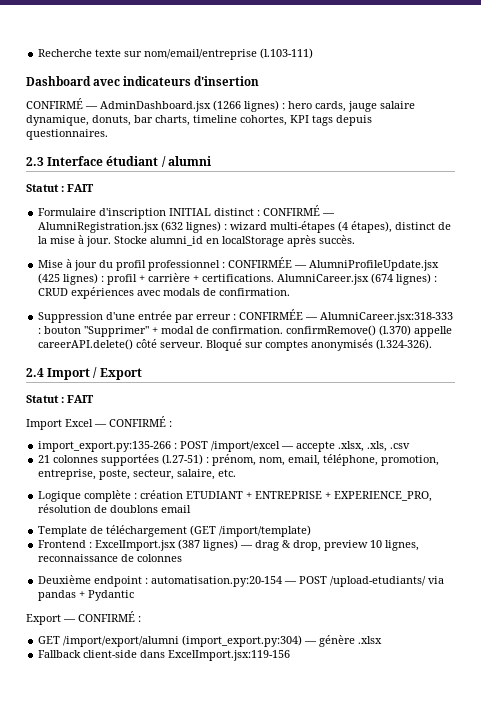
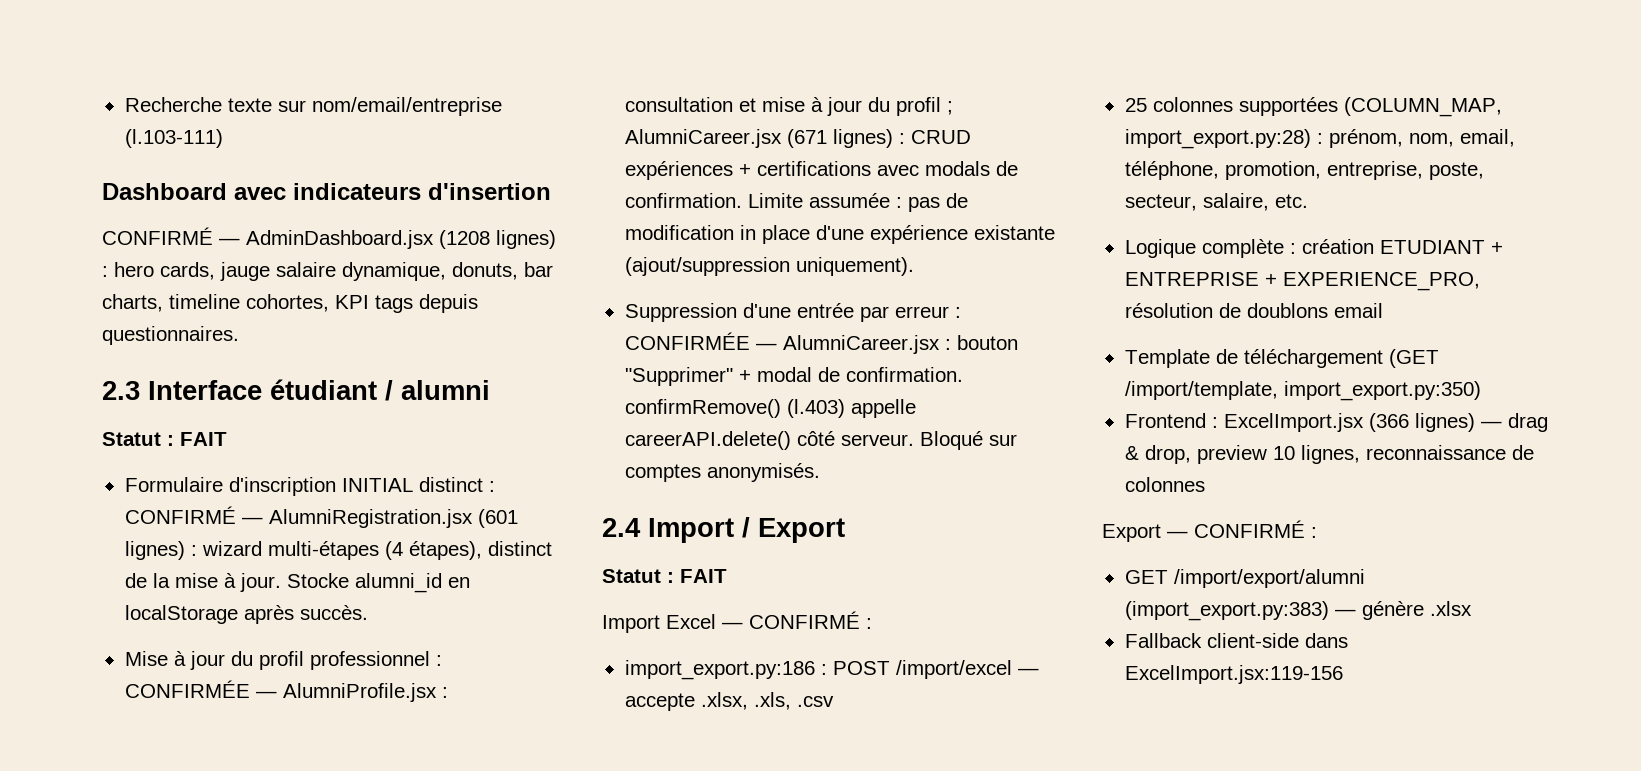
[213,100,241,111] (1266 -> [439,230,490,249] (1208
[161,221,184,232] (632 -> [477,509,518,528] (601
[309,260,440,271] [38,273,394,285] AlumniProfileUpdate.jsx (425 lignes) : profil + carrière + certifications. AlumniCareer.jsx (674 -> [282,683,448,702] [624,97,953,116] [624,129,827,148] AlumniProfile.jsx : consultation et mise à jour du profil ; AlumniCareer.jsx (671
(135, 293) none -> [738,161,871,176] + certifications
(291, 292) none -> [747,193,968,212] [624,225,1055,244] [624,257,914,276] Limite assumée : pas de modification in place d'une expérience existante (ajout/suppression uniquement).
[320,312,454,323] AlumniCareer.jsx:318-333 -> [782,335,940,354] AlumniCareer.jsx
[379,325,412,336] (l.370) -> [786,399,845,418] (l.403)
[311,339,433,351] anonymisés (l.324-326). -> [706,463,820,482] anonymisés.
[38,441,172,452] import_export.py:135-266 -> [624,660,815,680] import_export.py:186
[38,455,51,463] 21 -> [1124,98,1147,112] 25
[162,454,204,465] (l.27-51) -> [1343,97,1502,117] [1124,129,1311,149] (COLUMN_MAP, import_export.py:28)
[219,525,312,537] /import/template) -> [1124,381,1481,401] /import/template, import_export.py:350)
[178,539,201,550] (387 -> [1368,413,1409,432] (366
[38,575,445,587] [38,590,135,601] // Deuxième endpoint : automatisation.py:20-154 — POST /upload-etudiants/ via pandas + Pydantic -> (1205, 484) none
[182,635,303,647] (import_export.py:304) -> [1124,601,1329,621] (import_export.py:383)

